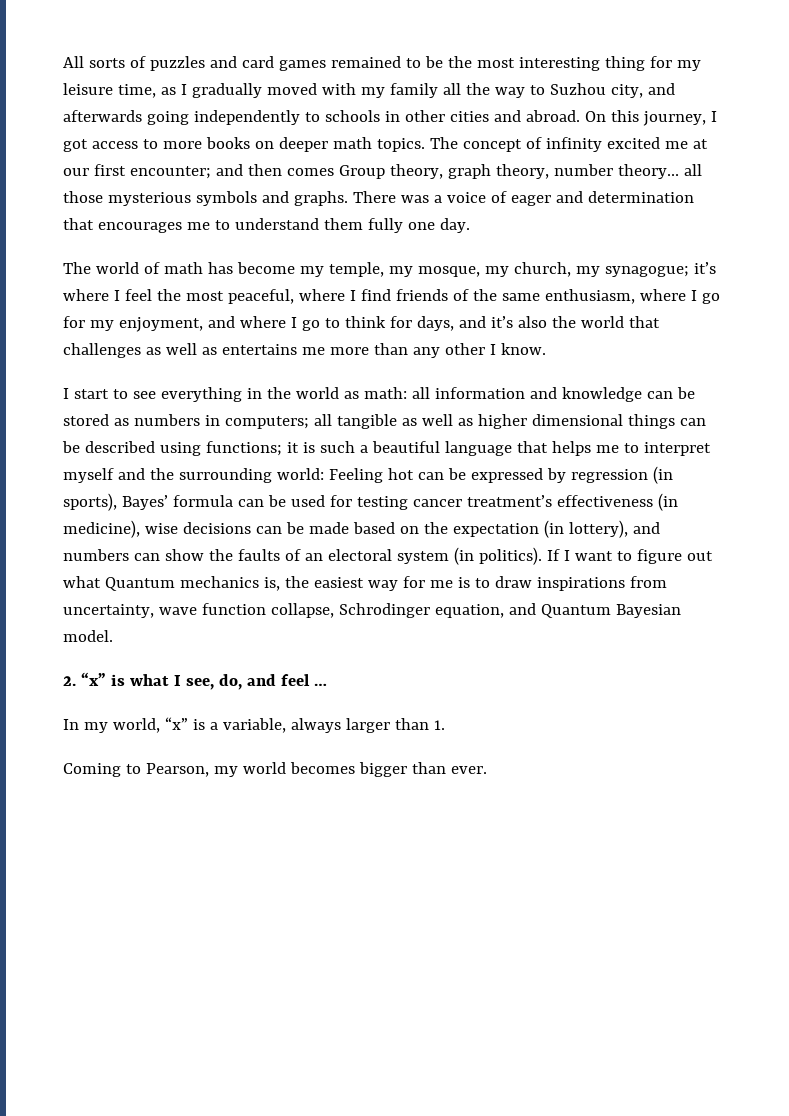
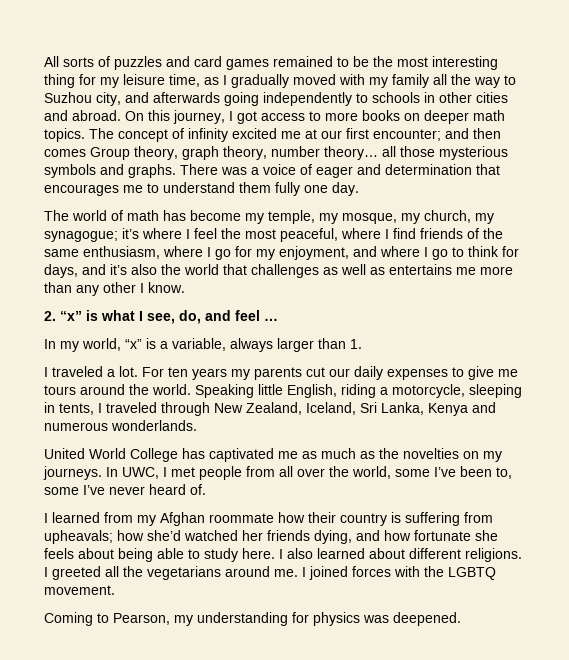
[63,387,695,402] [63,414,706,429] [62,441,711,456] [63,466,673,484] [63,493,678,511] [63,520,660,538] [63,547,713,565] [63,576,667,591] [63,603,681,618] [63,630,113,642] // I start to see everything in the world as math: all information and knowledge can be stored as numbers in computers; all tangible as well as higher dimensional things can be described using functions; it is such a beautiful language that helps me to interpret myself and the surrounding world: Feeling hot can be expressed by regression (in sports), Bayes’ formula can be used for testing cancer treatment’s effectiveness (in medicine), wise decisions can be made based on the expectation (in lottery), and numbers can show the faults of an electoral system (in politics). If I want to figure out what Quantum mechanics is, the easiest way for me is to draw inspirations from uncertainty, wave function collapse, Schrodinger equation, and Quantum Bayesian model. -> (185, 287) none
(445, 725) none -> [44,366,518,380] [44,384,522,398] [44,402,496,416] [44,420,197,431] [44,448,502,462] [43,466,512,480] [44,484,206,495] [44,512,493,526] [44,530,498,544] [44,548,522,562] [44,566,496,580] [44,585,115,595] // I traveled a lot. For ten years my parents cut our daily expenses to give me tours around the world. Speaking little English, riding a motorcycle, sleeping in tents, I traveled through New Zealand, Iceland, Sri Lanka, Kenya and numerous wonderlands. // United World College has captivated me as much as the novelties on my journeys. In UWC, I met people from all over the world, some I’ve been to, some I’ve never heard of. // I learned from my Afghan roommate how their country is suffering from upheavals; how she’d watched her friends dying, and how fortunate she feels about being able to study here. I also learned about different religions. I greeted all the vegetarians around me. I joined forces with the LGBTQ movement.
[242,762,487,777] world becomes bigger than ever. -> [197,612,461,626] understanding for physics was deepened.

